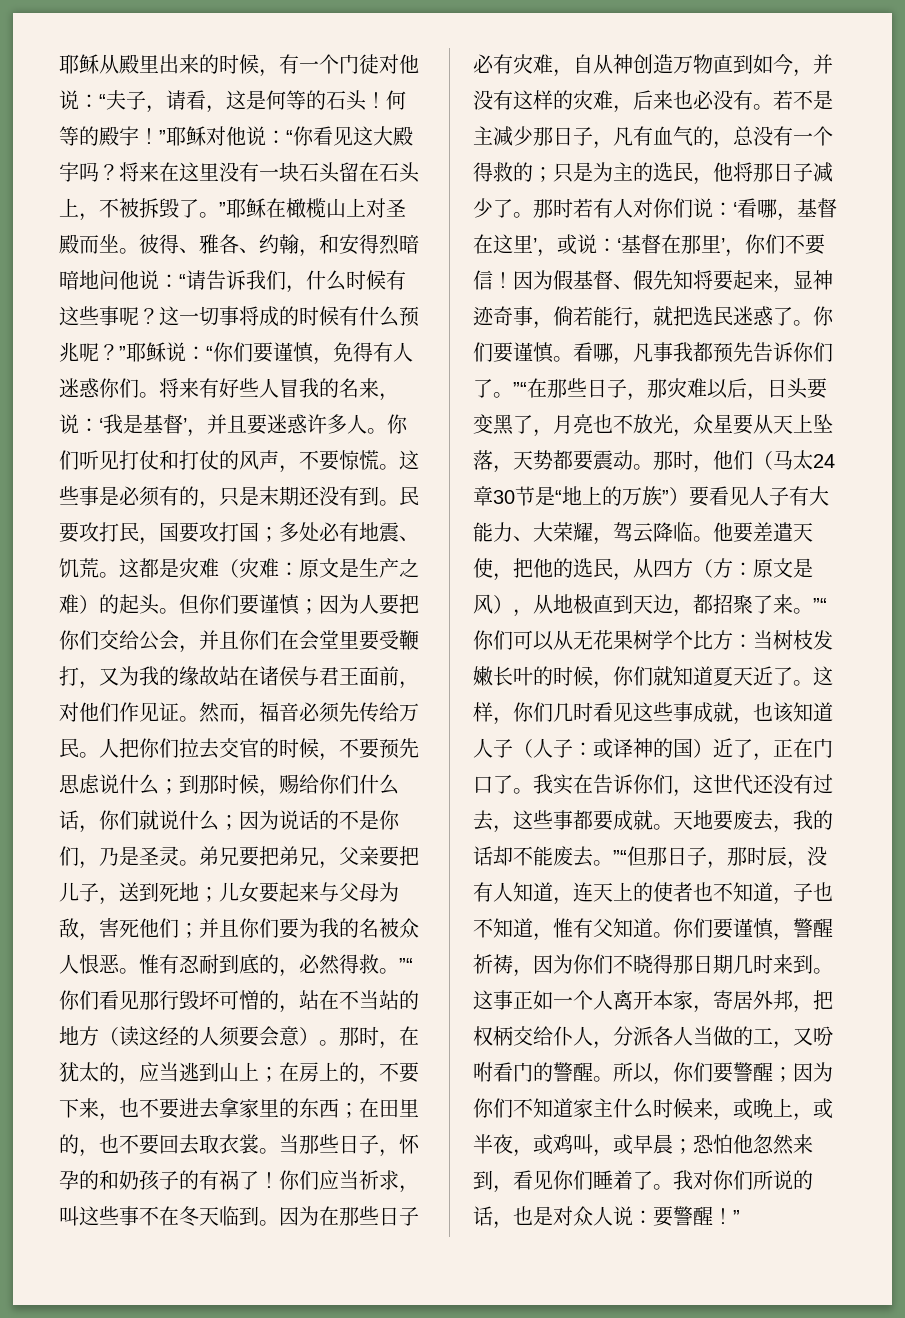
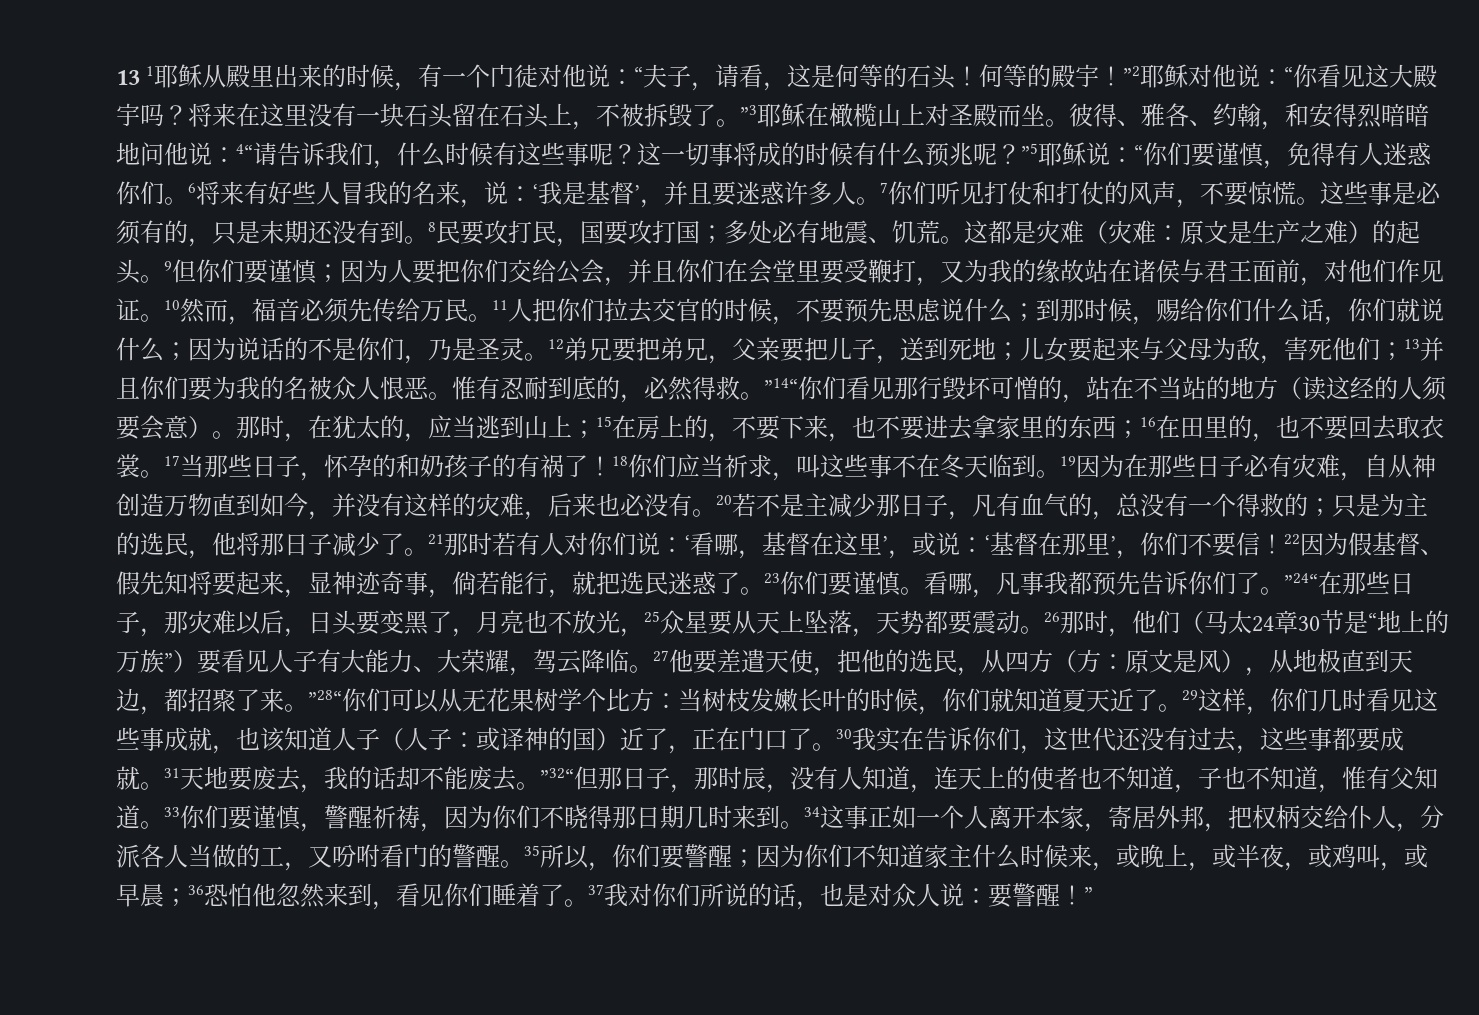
(59, 64) none -> [116,66,155,85] 13 1
[159,130,166,144] ” -> [1123,66,1141,85] ”2
[219,202,226,216] ” -> [740,105,757,124] ”3
[179,274,186,288] “ -> [236,144,253,163] 4“
[119,346,126,360] ” -> [1021,143,1038,163] ”5
(159, 395) none -> [188,183,196,193] 6
(387, 431) none -> [880,182,888,193] 7
(399, 503) none -> [428,222,436,232] 8
(179, 611) none -> [164,261,172,271] 9
(199, 719) none -> [164,300,180,310] 10
(99, 755) none -> [492,300,508,310] 11
(199, 863) none -> [548,339,564,350] 12
(199, 930) none -> [1404,339,1420,349] 13
[399,958,413,972] ”“ -> [764,378,798,397] ”14“
(279, 1074) none -> [596,416,612,427] 15
(359, 1110) none -> [1140,417,1156,427] 16
(279, 1151) none -> [164,455,180,466] 17
(279, 1180) none -> [612,456,628,466] 18
(279, 1223) none -> [1060,456,1076,466] 19
(773, 107) none -> [716,495,732,506] 20
(533, 215) none -> [428,534,444,545] 21
(513, 280) none -> [1284,534,1300,545] 22
(813, 323) none -> [764,573,780,584] 23
[513,382,527,396] ”“ -> [1284,573,1318,592] ”24“
(693, 433) none -> [644,611,660,623] 25
(653, 467) none -> [1044,612,1060,623] 26
(713, 539) none -> [653,650,669,662] 27
[813,598,827,612] ”“ -> [308,690,342,709] ”28“
(813, 683) none -> [1182,690,1198,701] 29
(533, 791) none -> [836,729,852,739] 30
(673, 827) none -> [164,768,180,778] 31
[613,850,627,864] ”“ -> [540,768,574,787] ”32“
(673, 935) none -> [164,807,180,817] 33
(833, 971) none -> [804,807,820,817] 34
(613, 1079) none -> [524,845,540,856] 35
(693, 1146) none -> [188,885,204,895] 36
(673, 1187) none -> [588,884,604,895] 37

